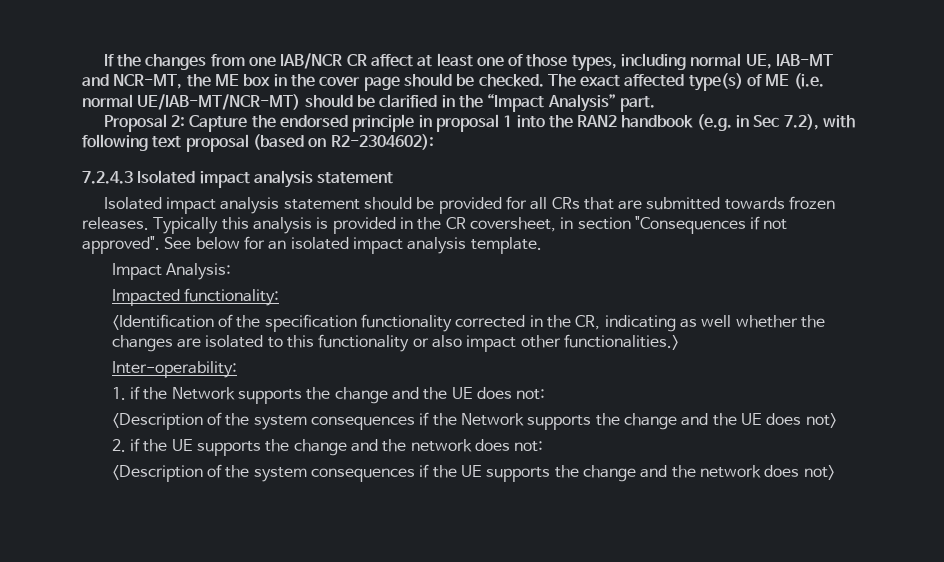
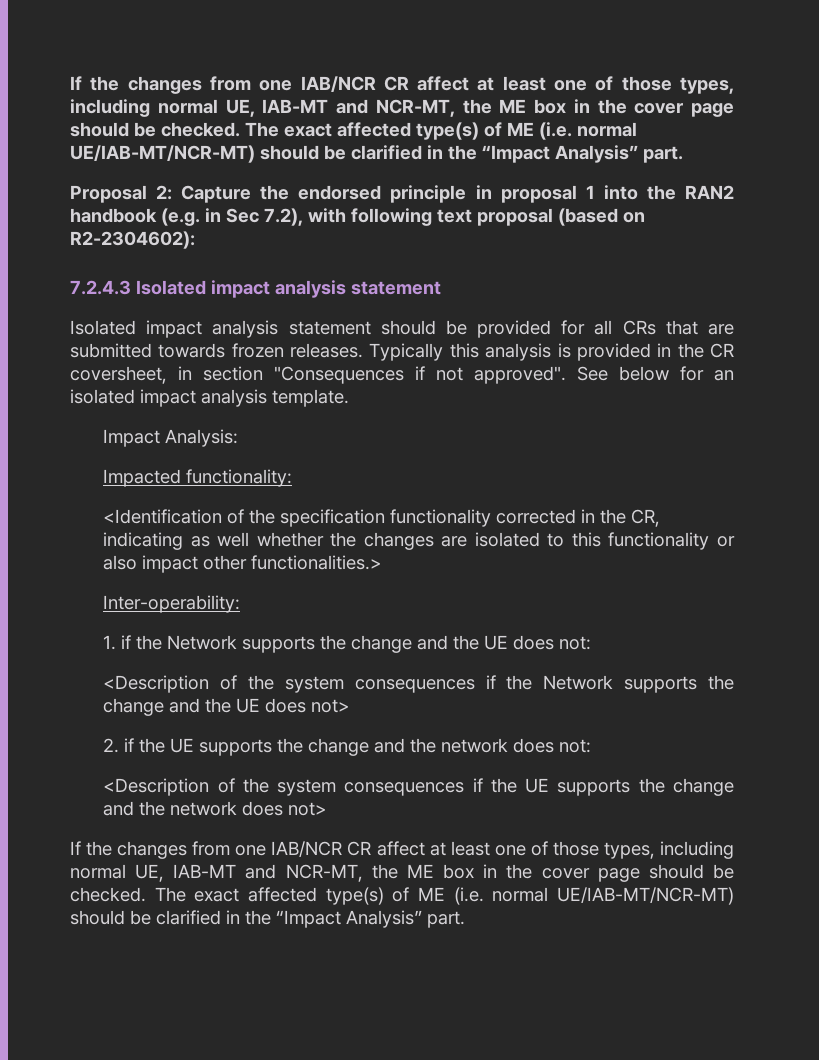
(835, 472) none -> [70,841,734,859] [70,864,734,882] [70,887,734,905] [70,910,465,928] // If the changes from one IAB/NCR CR affect at least one of those types, including normal UE, IAB-MT and NCR-MT, the ME box in the cover page should be checked. The exact affected type(s) of ME (i.e. normal UE/IAB-MT/NCR-MT) should be clarified in the “Impact Analysis” part.

